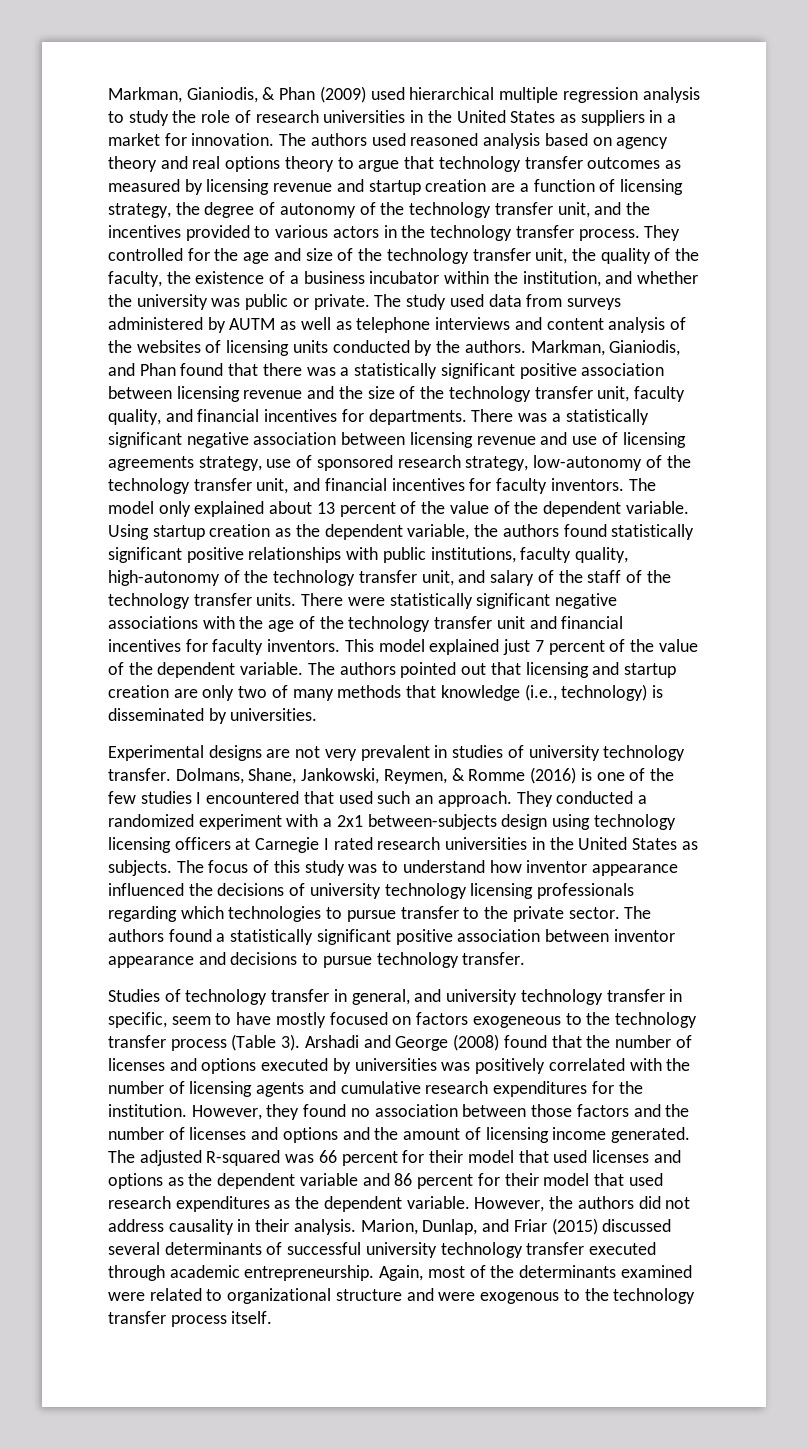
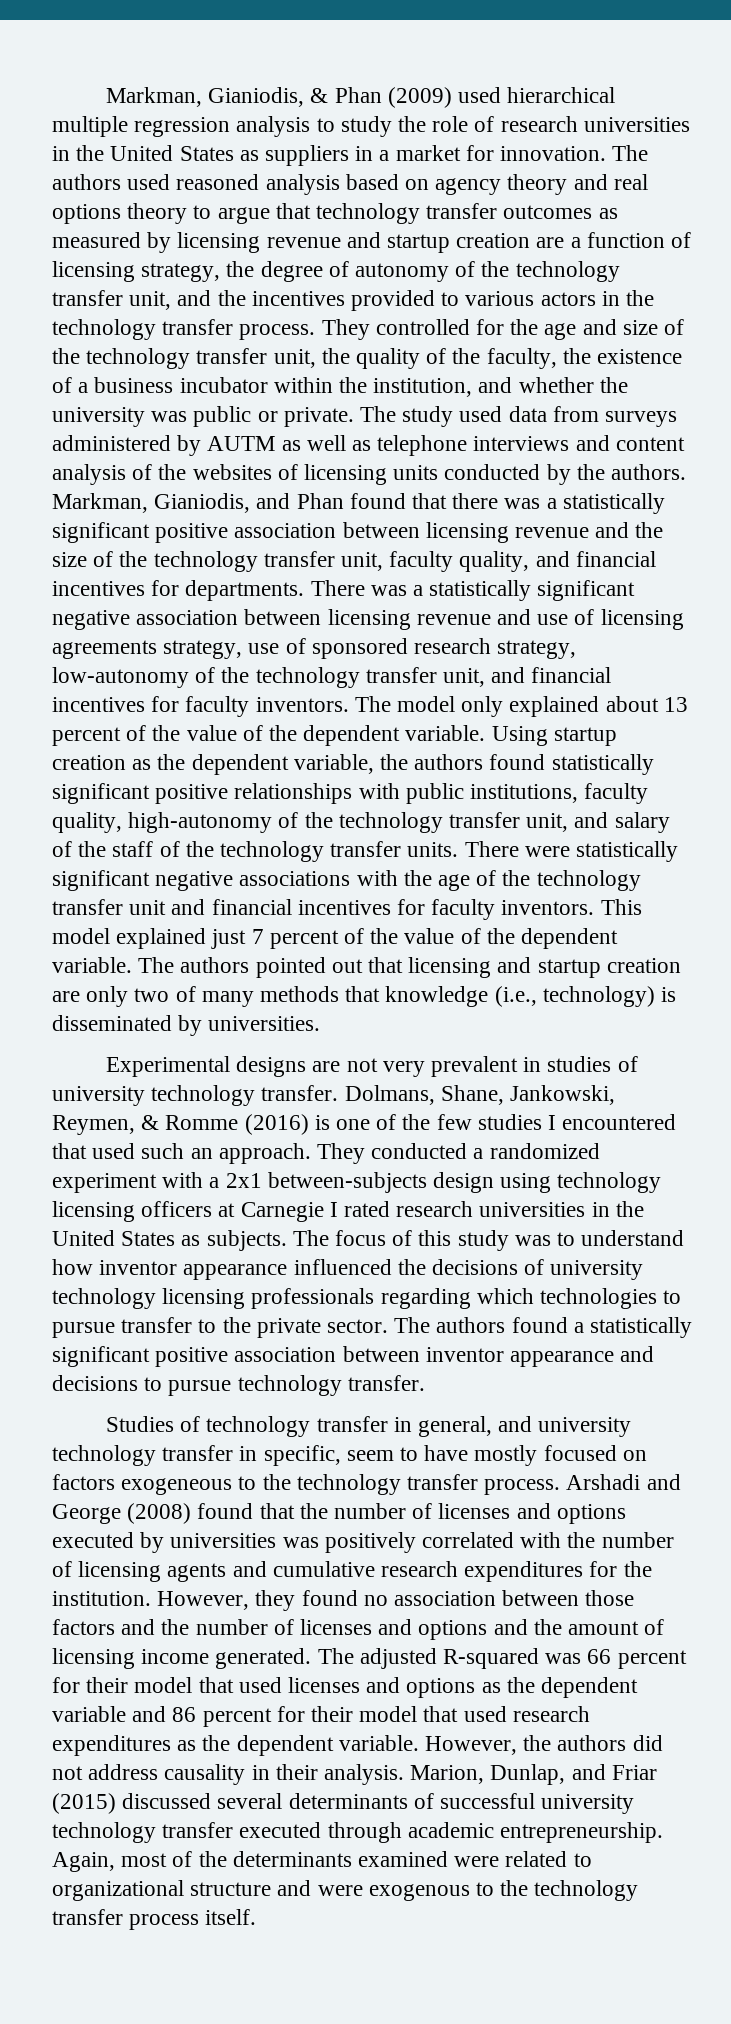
[170,1034,301,1051] process (Table 3). -> [484,1479,561,1495] process.

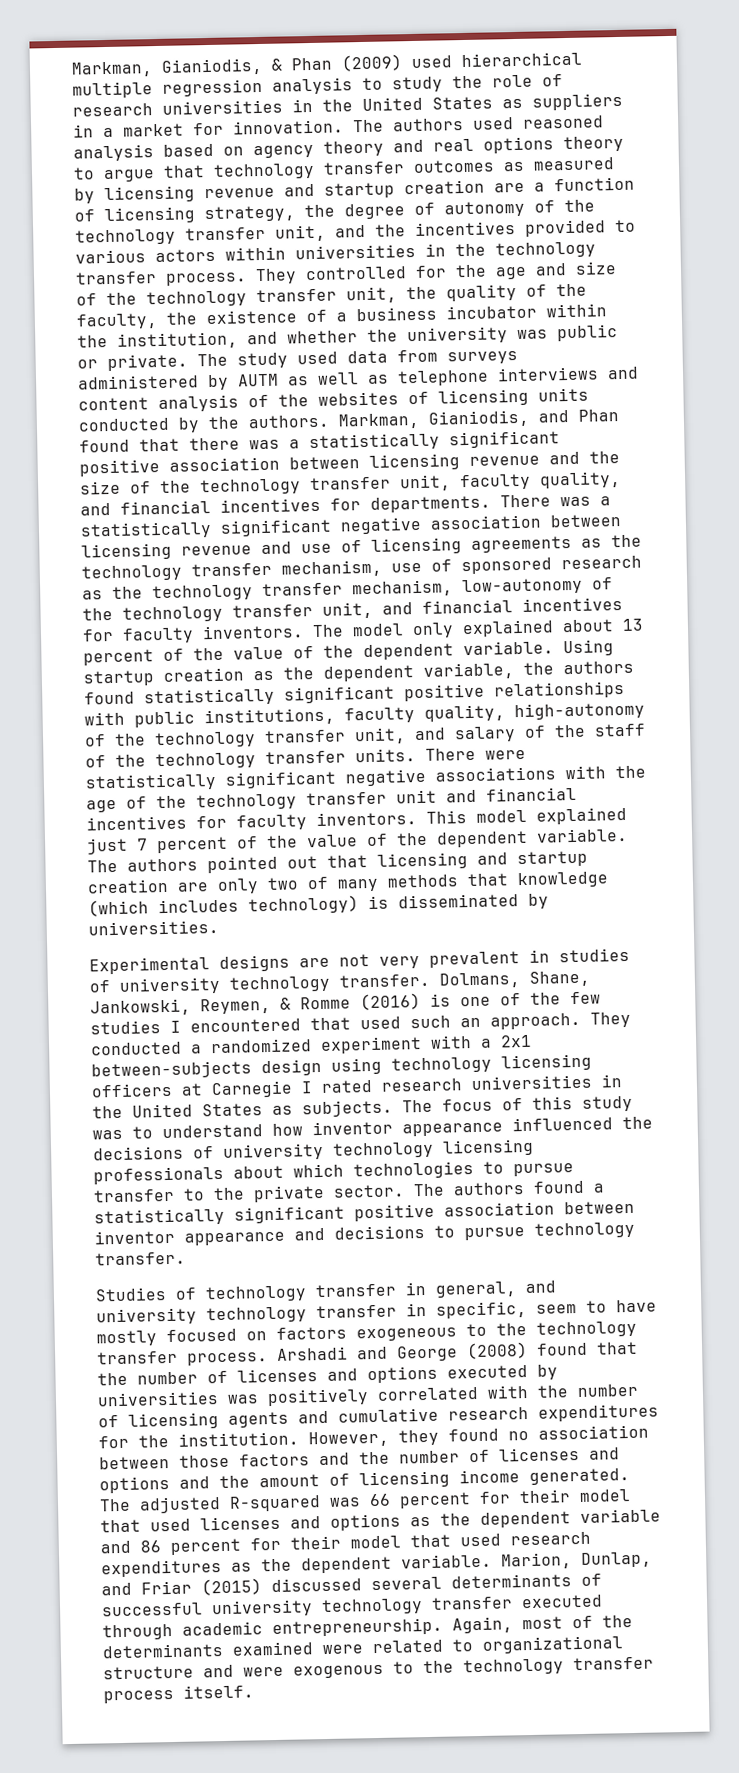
(596, 299) none -> [225,243,416,261] within universities
[163,638,577,659] strategy, use of sponsored research strategy, -> [581,534,642,548] [81,555,642,582] [82,579,453,602] as the technology transfer mechanism, use of sponsored research as the technology transfer mechanism,
[494,986,537,1007] (i.e., -> [88,898,239,917] (which includes
[380,1288,471,1309] regarding -> [233,1165,284,1179] about
[425,1735,663,1755] [52,1764,405,1785] However, the authors did not address causality in their analysis. -> (492, 1561) none

